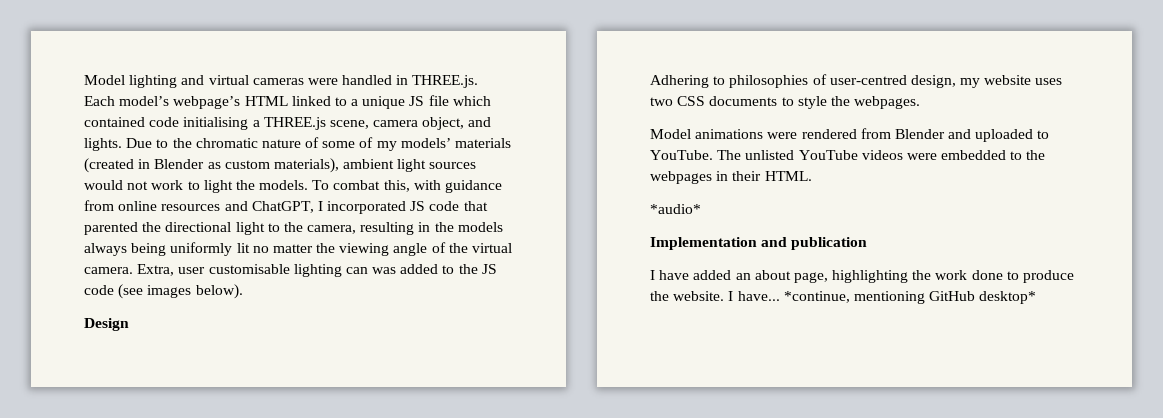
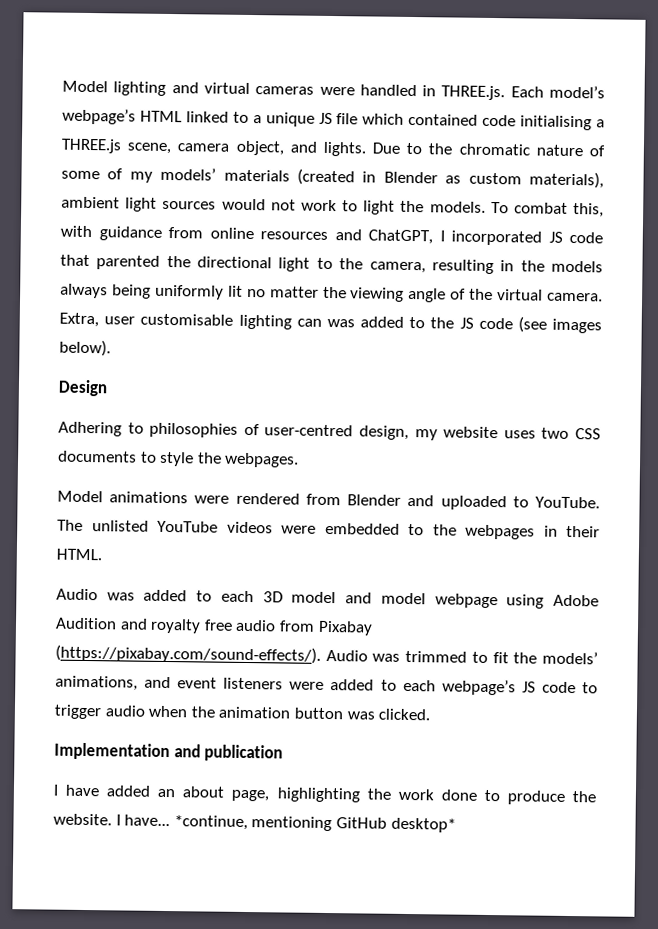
[650,204,701,214] *audio* -> [56,588,599,609] [55,617,373,636] [55,644,598,665] [55,675,598,696] [54,704,431,721] Audio was added to each 3D model and model webpage using Adobe Audition and royalty free audio from Pixabay (https://pixabay.com/sound-effects/). Audio was trimmed to fit the models’ animations, and event listeners were added to each webpage’s JS code to trigger audio when the animation button was clicked.

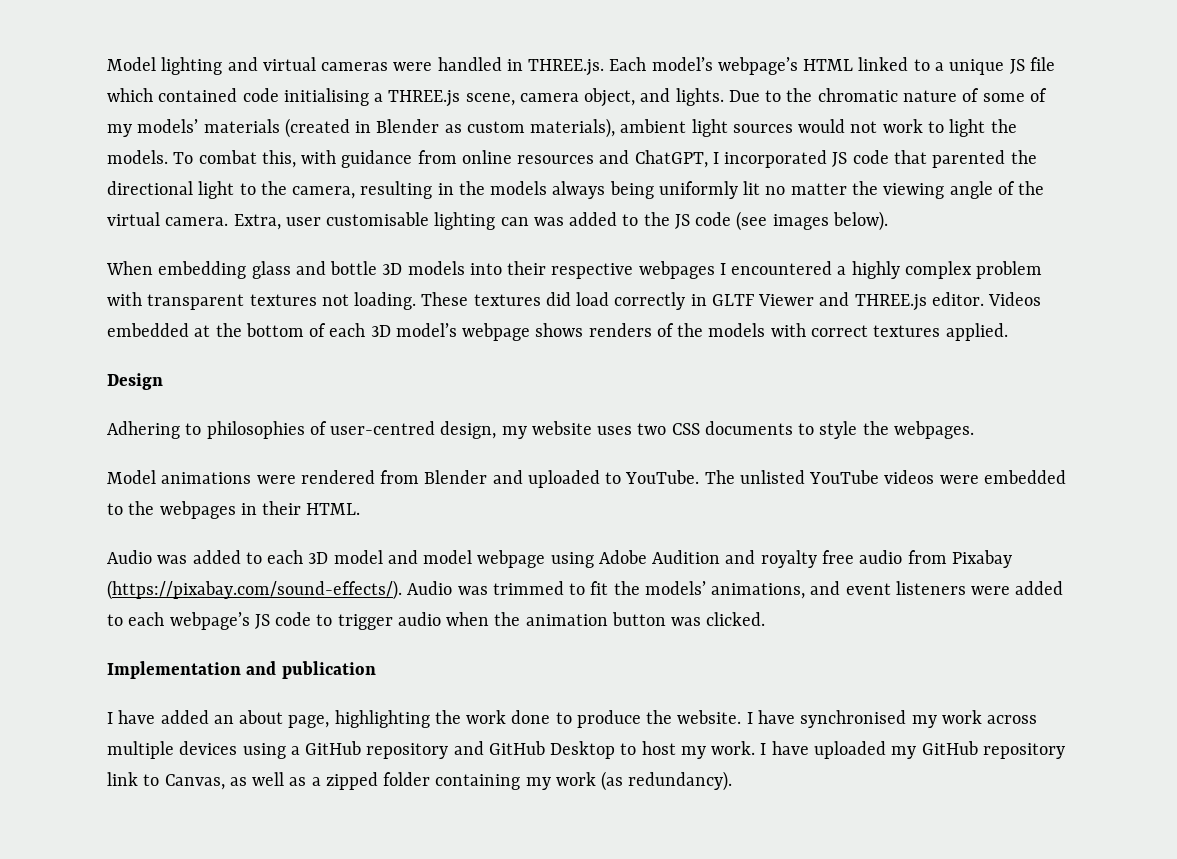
(111, 348) none -> [106,261,1043,279] [107,292,1042,311] [107,323,1008,341] // When embedding glass and bottle 3D models into their respective webpages I encountered a highly complex problem with transparent textures not loading. These textures did load correctly in GLTF Viewer and THREE.js editor. Videos embedded at the bottom of each 3D model’s webpage shows renders of the models with correct textures applied.
[124,814,456,833] have... *continue, mentioning GitHub desktop* -> [757,710,1038,728] [107,741,1065,759] [107,771,733,791] have synchronised my work across multiple devices using a GitHub repository and GitHub Desktop to host my work. I have uploaded my GitHub repository link to Canvas, as well as a zipped folder containing my work (as redundancy).

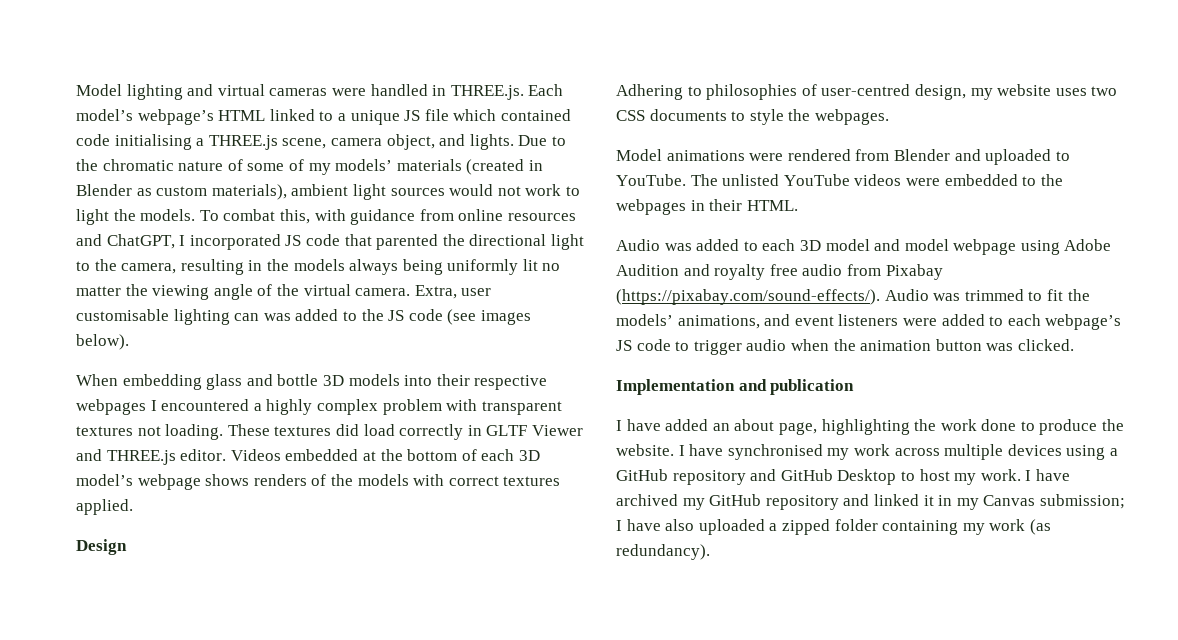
[813,741,886,759] uploaded -> [616,494,678,506] archived
[107,772,307,790] link to Canvas, as well as -> [843,494,1125,510] [616,519,765,535] and linked it in my Canvas submission; I have also uploaded

